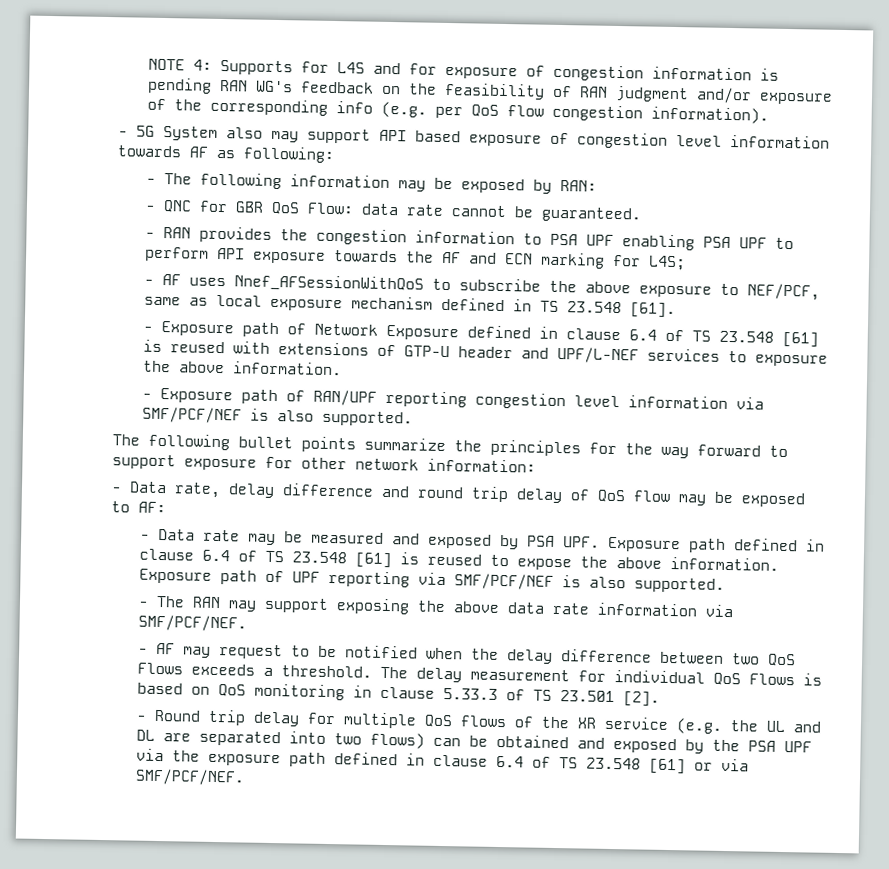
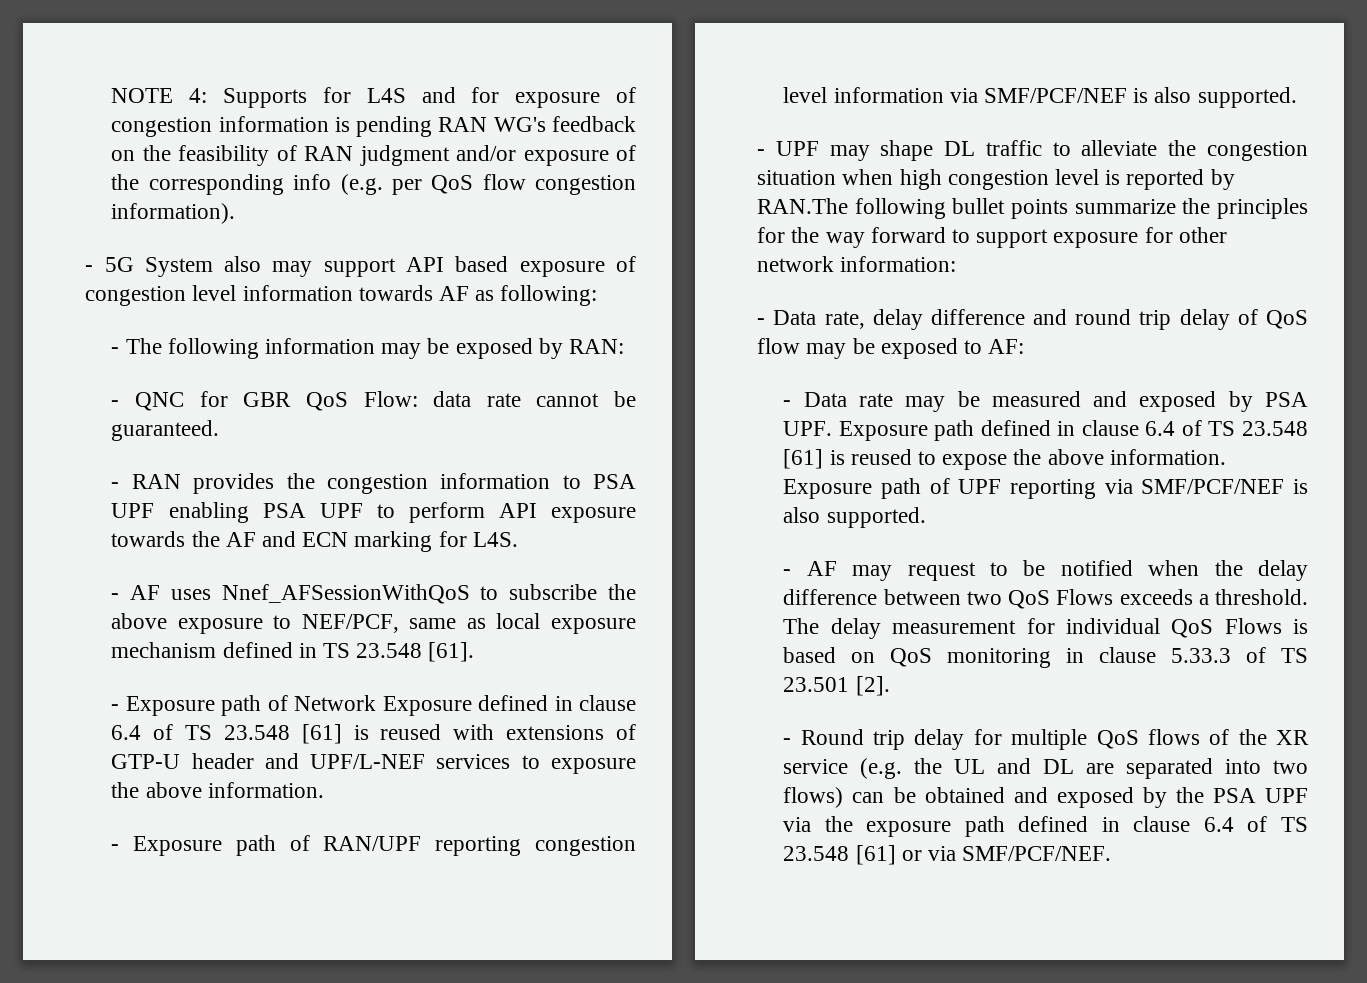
[648,255,687,271] L4S; -> [472,532,518,547] L4S.
[111,434,140,446] The -> [757,140,1308,161] [757,169,1235,190] [757,198,849,214] - UPF may shape DL traffic to alleviate the congestion situation when high congestion level is reported by RAN.The
[138,595,735,618] [138,614,248,632] // - The RAN may support exposing the above data rate information via SMF/PCF/NEF. -> (926, 517) none

